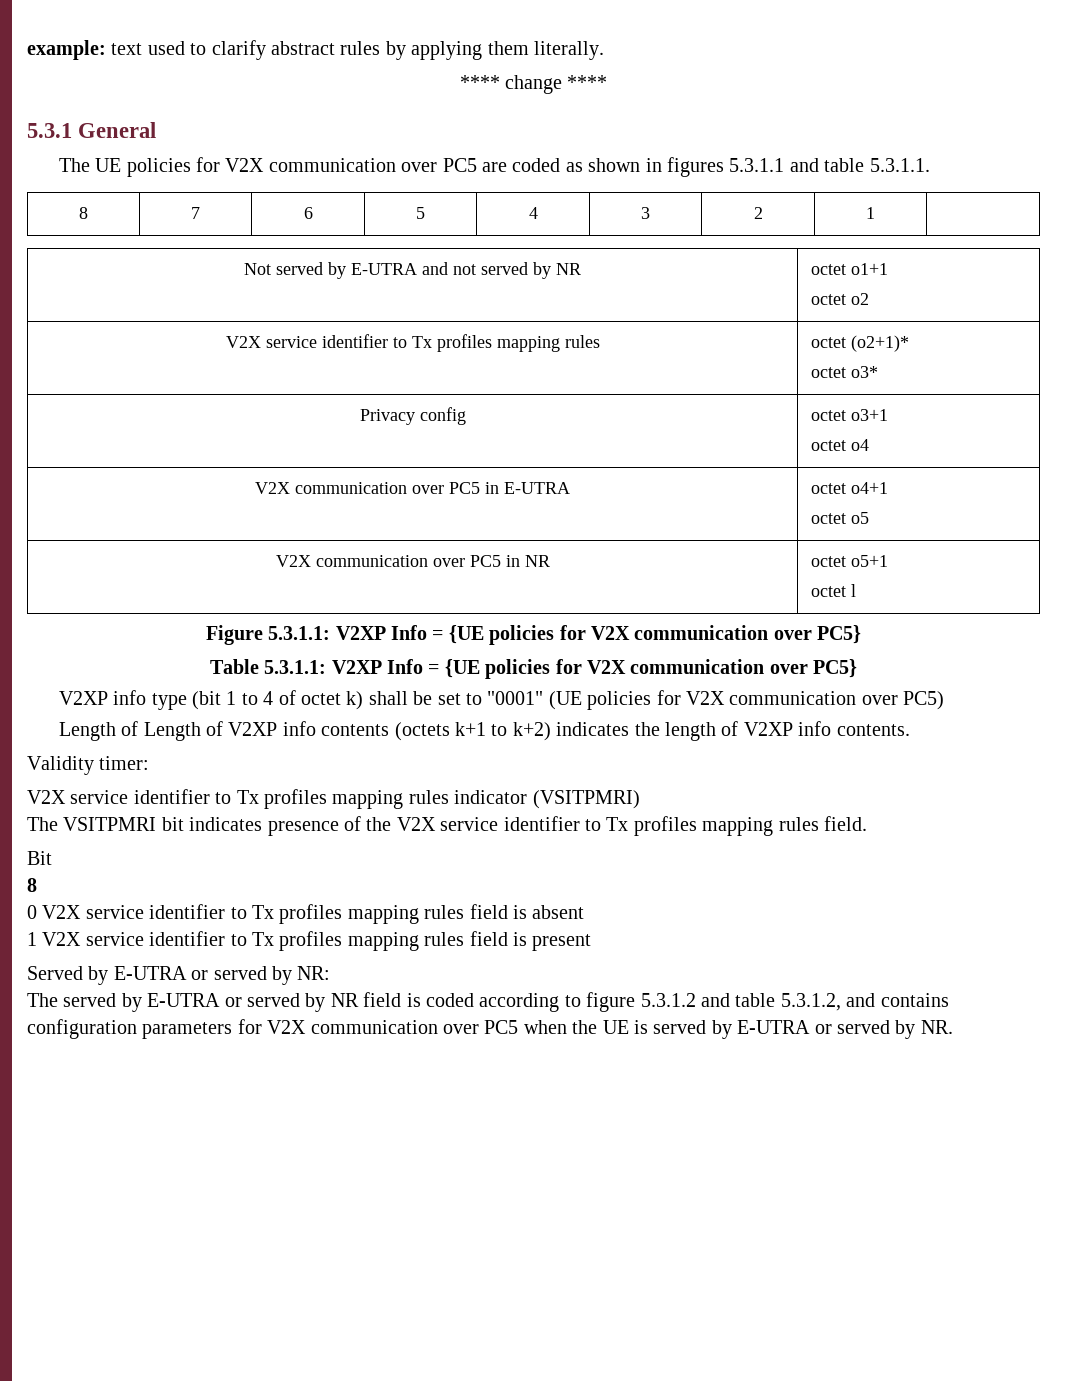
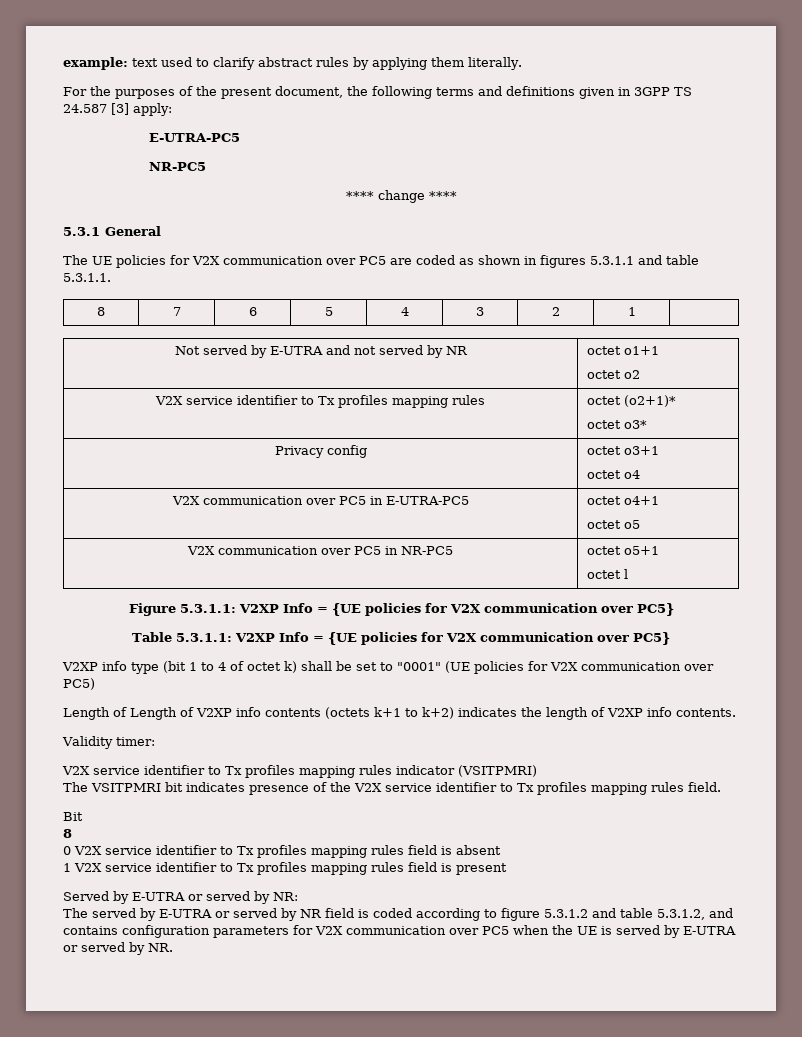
(604, 50) none -> [63,86,692,99] [63,103,172,116] [148,133,240,142] [148,162,206,171] // For the purposes of the present document, the following terms and definitions given in 3GPP TS 24.587 [3] apply: // E-UTRA-PC5 // NR-PC5
[504,482,570,494] E-UTRA -> [385,496,469,505] E-UTRA-PC5
[524,555,550,567] NR -> [401,546,453,555] NR-PC5

